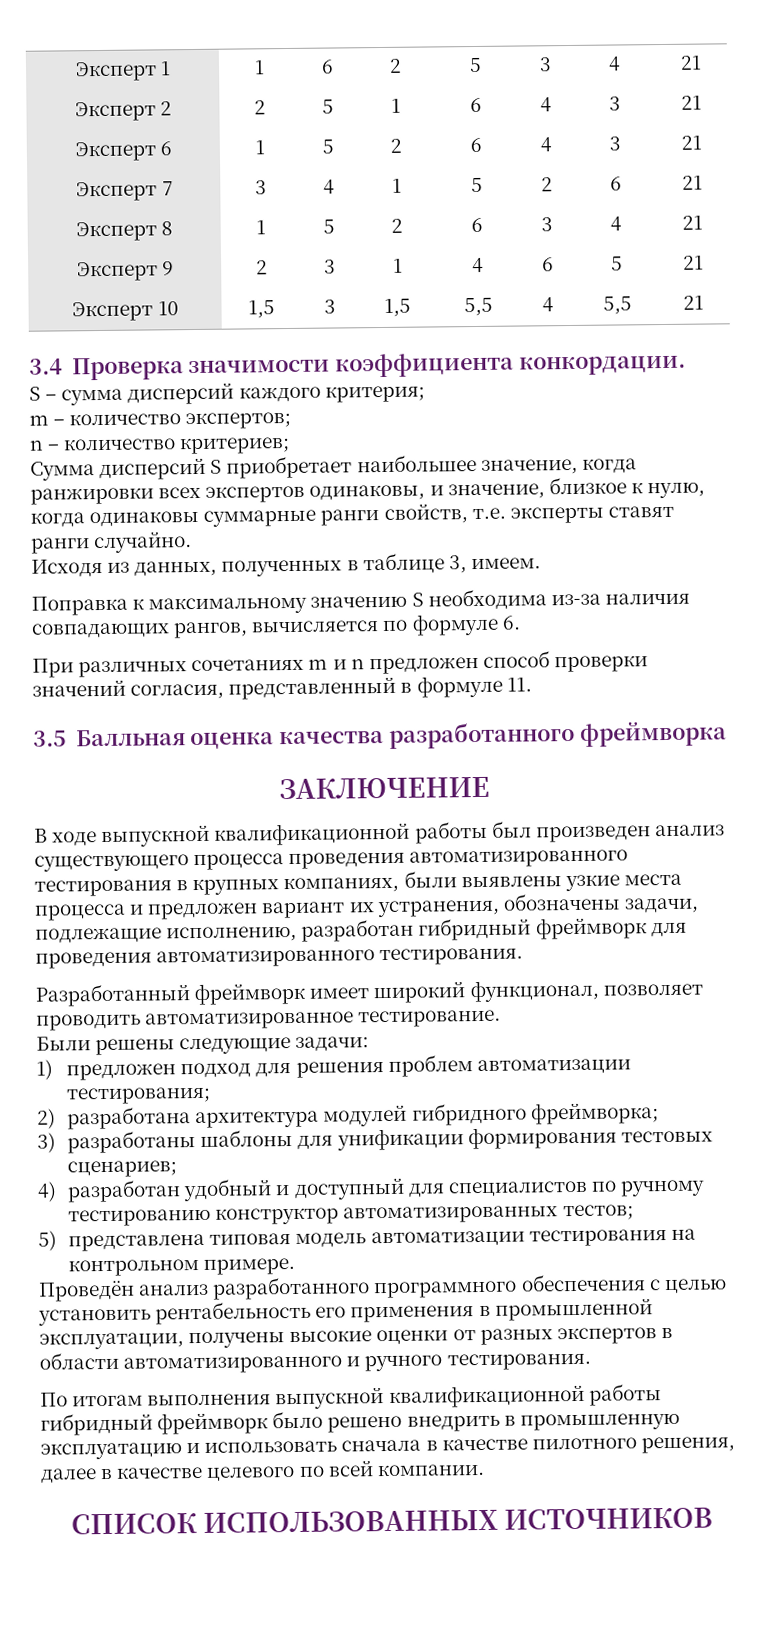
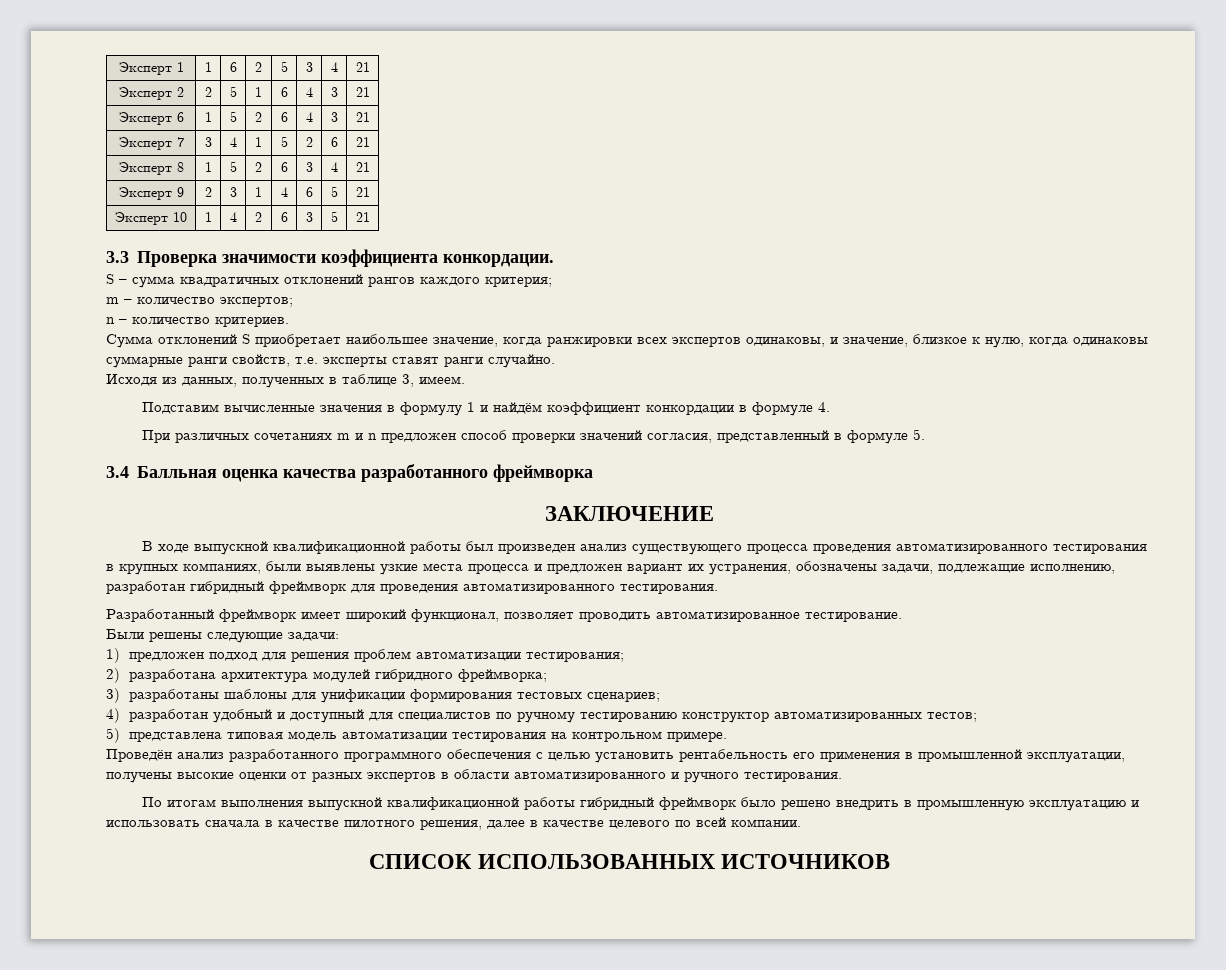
[248,300,275,319] [323,299,336,314] [384,298,411,317] [463,297,493,317] [541,297,554,313] [602,296,632,315] [683,295,704,310] [29,358,63,375] 1,5 | 3 | 1,5 | 5,5 | 4 | 5,5 | 21 // 3.4 -> [204,212,212,222] [229,212,237,222] [255,212,262,222] [280,212,288,222] [305,212,313,222] [330,211,338,222] [355,212,370,222] [106,251,129,263] 1 | 4 | 2 | 6 | 3 | 5 | 21 // 3.3
[127,382,235,405] дисперсий -> [180,274,415,287] квадратичных отклонений рангов
[179,436,291,455] критериев; -> [215,317,289,327] критериев.
[99,457,207,481] дисперсий -> [158,334,237,344] отклонений
[31,588,690,616] [31,613,521,639] Поправка к максимальному значению S необходима из-за наличия совпадающих рангов, вычисляется по формуле 6. -> [141,402,830,416] Подставим вычисленные значения в формулу 1 и найдём коэффициент конкордации в формуле 4.
[506,677,532,692] [33,730,67,747] 11. // 3.5 -> [912,429,925,440] [106,466,129,478] 5. // 3.4

